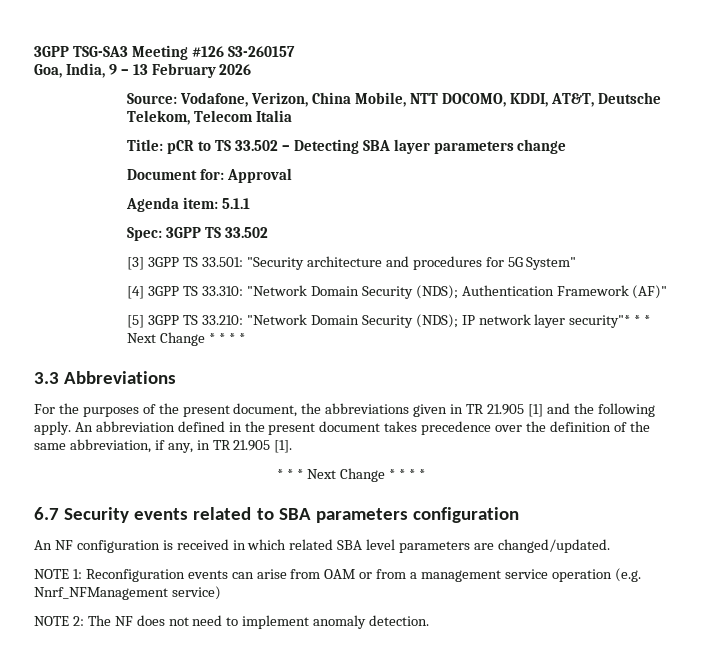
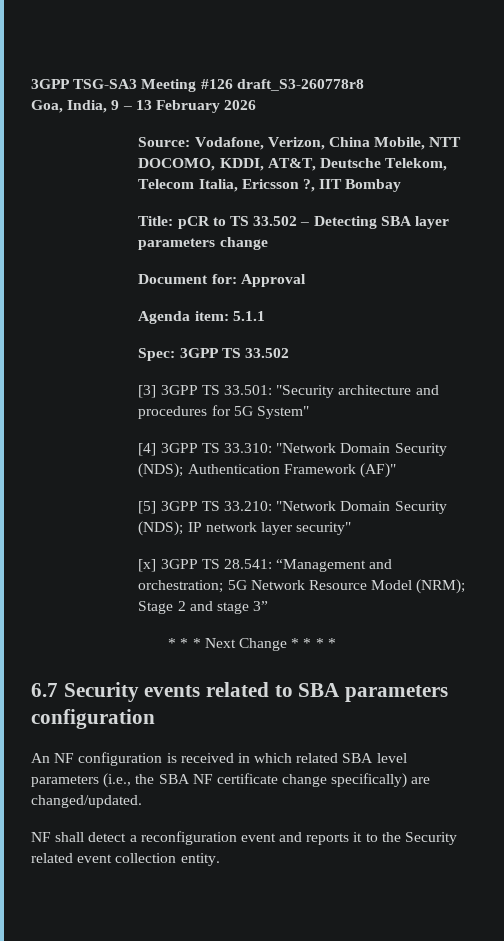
[227,46,295,57] S3-260157 -> [236,79,364,91] draft_S3-260778r8
[256,110,293,122] Italia -> [198,179,402,192] Italia, Ericsson ?, IIT Bombay
[569,315,651,328] [127,332,245,346] [34,371,177,384] [34,403,655,417] [34,421,650,435] [34,439,293,453] security"* * * Next Change * * * * // 3.3 Abbreviations // For the purposes of the present document, the abbreviations given in TR 21.905 [1] and the following apply. An abbreviation defined in the present document takes precedence over the definition of the same abbreviation, if any, in TR 21.905 [1]. -> [296,522,352,535] [138,559,393,572] [138,579,466,594] [138,601,269,614] security" // [x] 3GPP TS 28.541: “Management and orchestration; 5G Network Resource Model (NRM); Stage 2 and stage 3”
[474,539,610,553] [34,568,641,582] [34,586,221,600] [34,615,430,629] are changed/updated. // NOTE 1: Reconfiguration events can arise from OAM or from a management service operation (e.g. Nnrf_NFManagement service) // NOTE 2: The NF does not need to implement anomaly detection. -> [103,773,431,788] [31,795,142,808] [31,831,458,845] [31,853,220,866] (i.e., the SBA NF certificate change specifically) are changed/updated. // NF shall detect a reconfiguration event and reports it to the Security related event collection entity.

